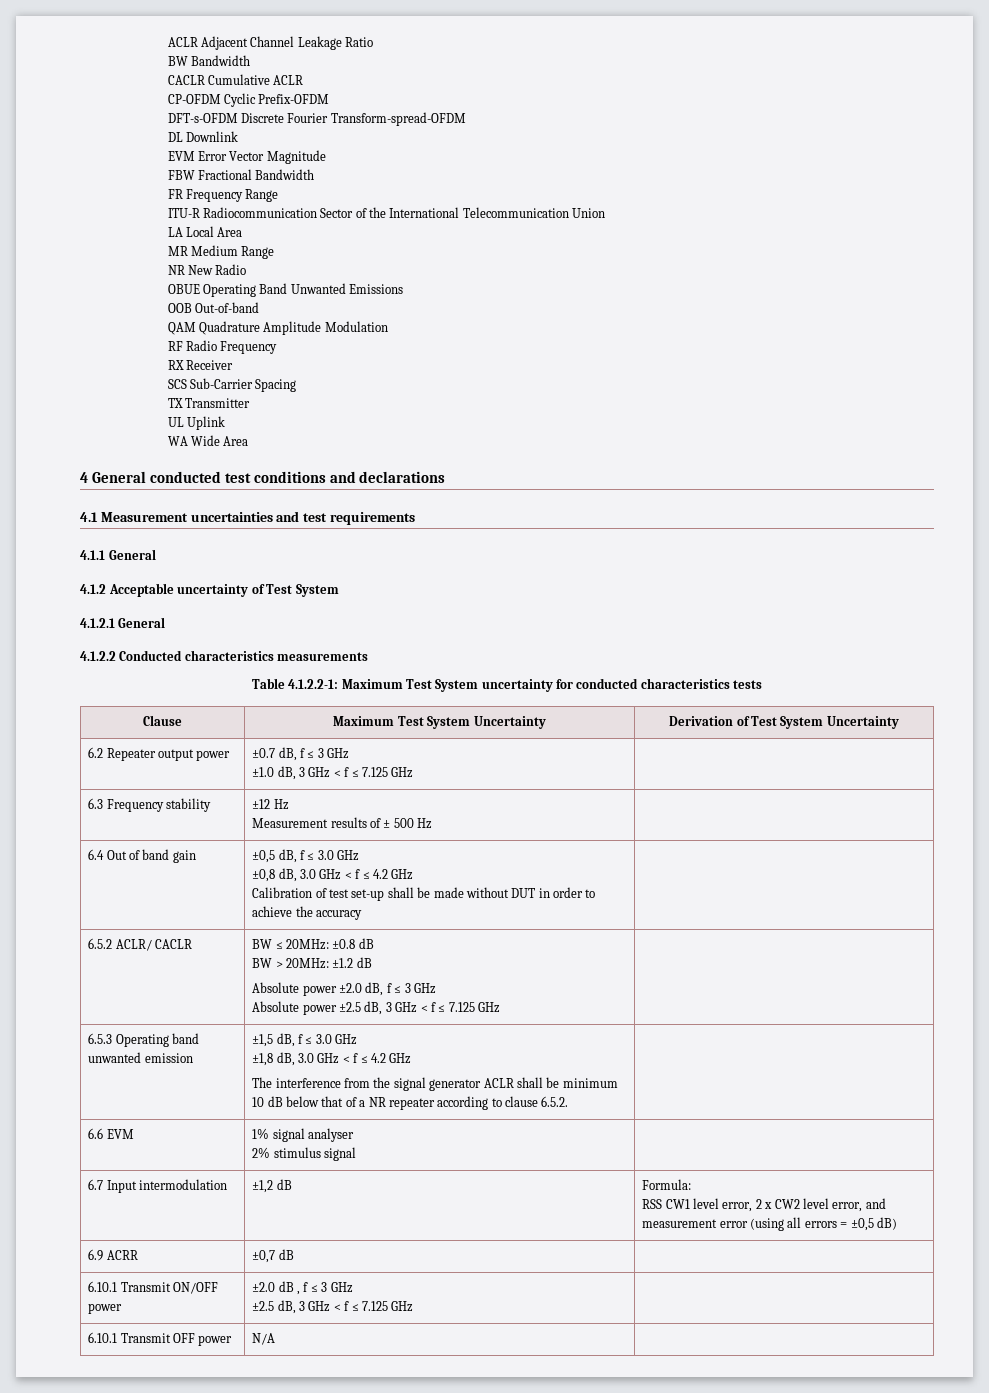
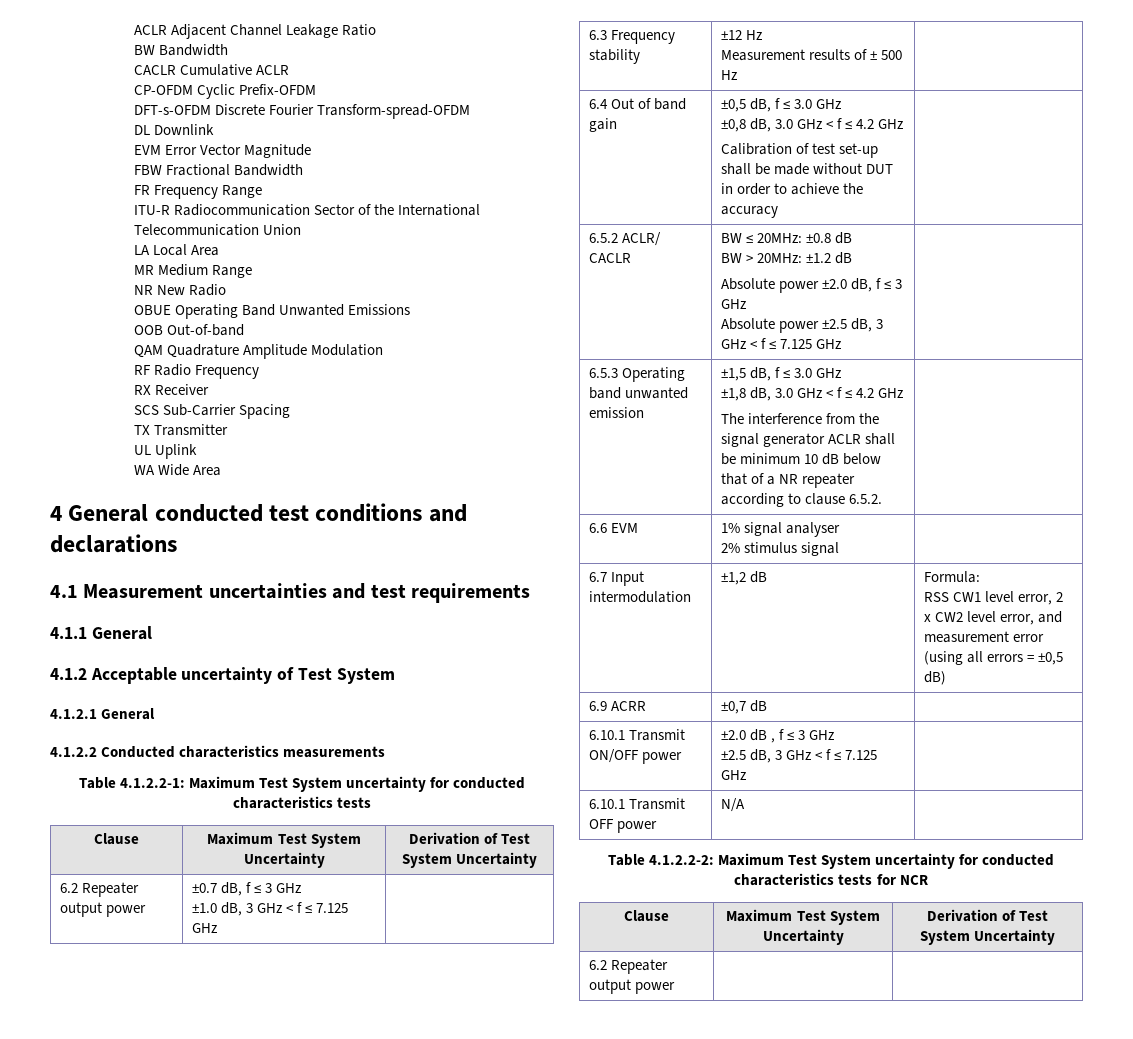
(276, 1339) none -> [607,853,1055,869] [734,873,928,886] [624,910,669,922] [726,909,880,925] [762,929,844,945] [926,909,1049,922] [919,929,1056,945] [588,959,668,974] [588,979,675,994] // Table 4.1.2.2-2: Maximum Test System uncertainty for conducted characteristics tests for NCR // Clause | Maximum Test System Uncertainty | Derivation of Test System Uncertainty // 6.2 Repeater output power | |

